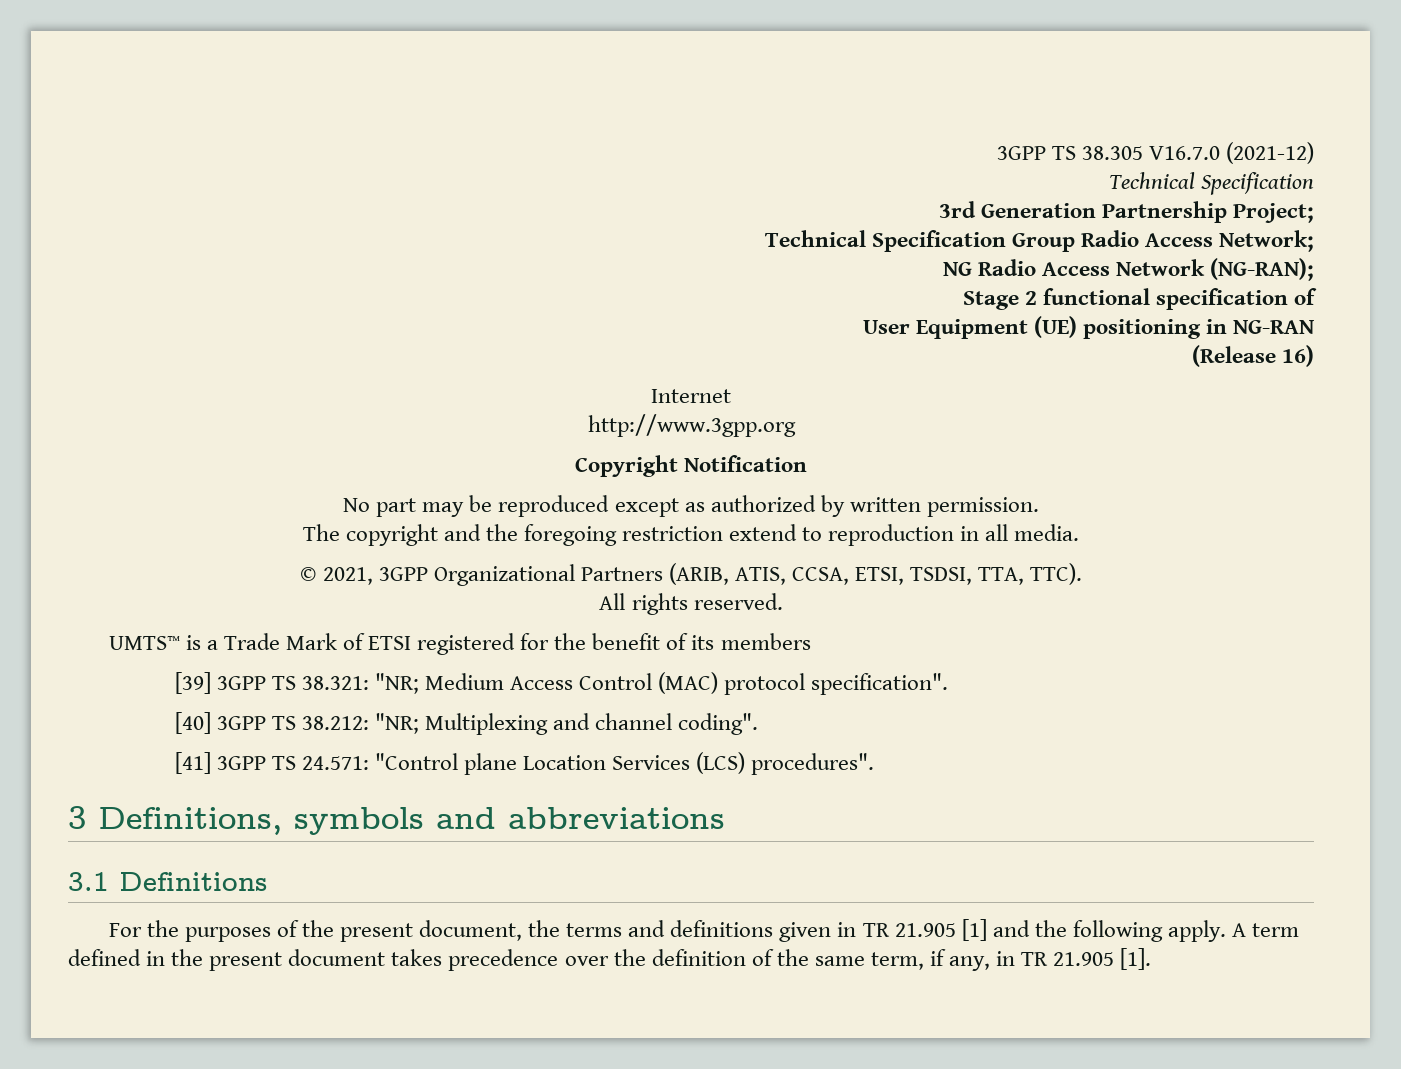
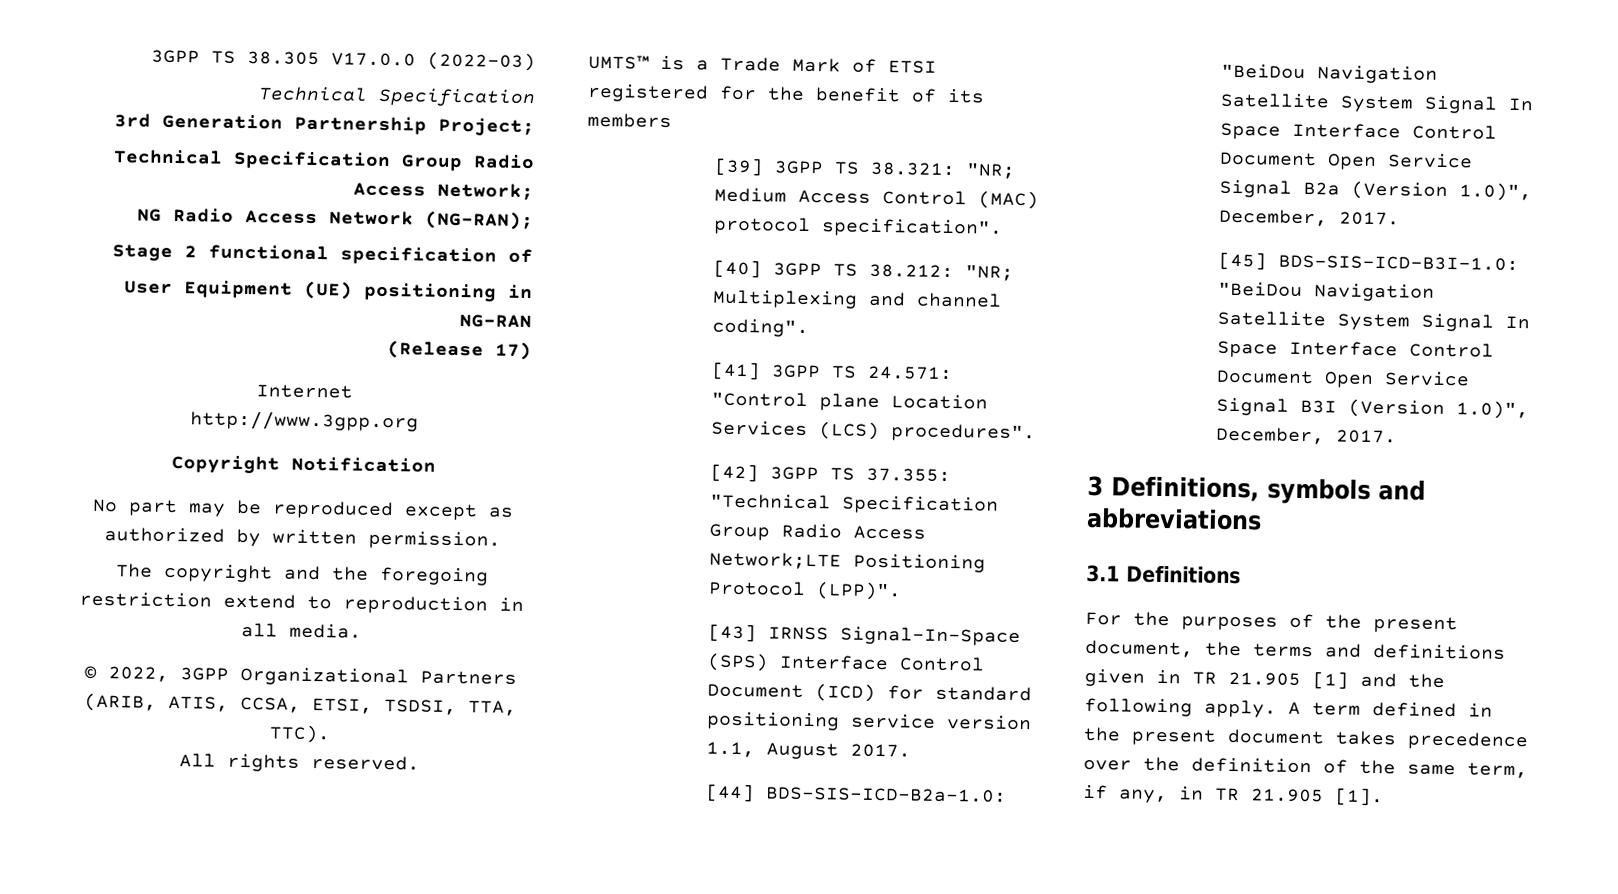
[1148,142,1315,164] V16.7.0 (2021-12) -> [331,51,536,72] V17.0.0 (2022-03)
[1282,345,1314,367] 16) -> [495,341,532,361] 17)
[322,567,373,585] 2021, -> [108,666,169,682] 2022,
(875, 764) none -> [709,463,951,483] [709,493,999,515] [708,523,926,541] [708,551,986,573] [707,580,902,601] [707,623,1021,647] [706,652,985,672] [706,683,1032,702] [706,711,1032,731] [705,741,911,760] [704,783,1007,803] [1220,63,1438,84] [1219,92,1534,114] [1219,122,1497,140] [1219,151,1473,170] [1218,179,1532,202] [1218,208,1400,227] [1217,251,1519,272] [1217,281,1435,302] [1216,310,1530,332] [1216,340,1494,358] [1215,369,1470,388] [1215,397,1529,420] [1215,426,1397,445] // [42] 3GPP TS 37.355: "Technical Specification Group Radio Access Network;LTE Positioning Protocol (LPP)". // [43] IRNSS Signal-In-Space (SPS) Interface Control Document (ICD) for standard positioning service version 1.1, August 2017. // [44] BDS-SIS-ICD-B2a-1.0: "BeiDou Navigation Satellite System Signal In Space Interface Control Document Open Service Signal B2a (Version 1.0)", December, 2017. // [45] BDS-SIS-ICD-B3I-1.0: "BeiDou Navigation Satellite System Signal In Space Interface Control Document Open Service Signal B3I (Version 1.0)", December, 2017.

